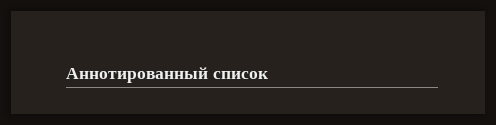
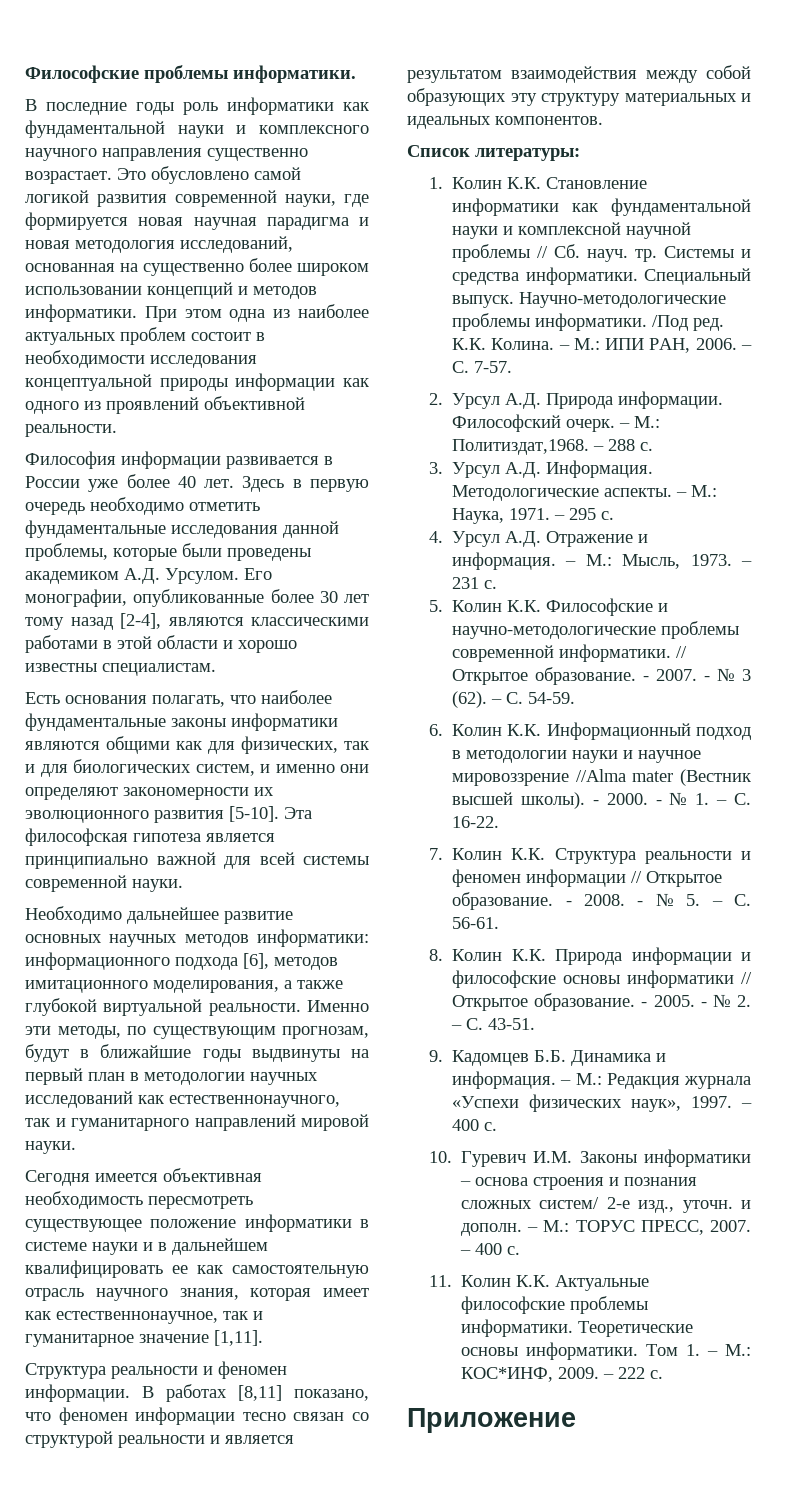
[66,67,269,83] Аннотированный список -> [25,65,356,83] [25,97,369,115] [25,120,369,138] [25,148,308,161] [25,166,301,184] [25,190,369,207] [25,212,369,230] [25,236,293,253] [25,258,369,276] [25,282,317,299] [25,304,370,322] [25,327,265,345] [25,350,257,368] [25,373,369,391] [25,396,305,414] [25,424,117,437] [25,451,333,469] [25,474,369,492] [25,497,260,515] [25,520,339,538] [25,543,311,561] [25,568,272,584] [25,589,369,607] [25,613,369,630] [25,635,297,653] [25,663,216,676] [25,690,332,707] [25,713,338,731] [25,736,369,754] [25,759,369,777] [25,787,274,800] [25,806,312,823] [25,828,275,846] [25,852,369,869] [25,875,183,892] [25,906,293,924] [25,929,369,947] [25,952,338,970] [25,980,343,993] [25,998,369,1016] [25,1026,369,1039] [25,1044,369,1062] [25,1068,318,1085] [25,1091,340,1108] [25,1114,369,1131] [25,1141,76,1154] [25,1168,262,1186] [25,1191,253,1209] [25,1214,369,1232] [25,1238,268,1255] [25,1260,369,1278] [25,1288,369,1301] [25,1311,263,1324] [25,1330,263,1347] [25,1361,287,1379] [25,1384,369,1402] [25,1407,369,1425] [25,1431,294,1448] [407,65,751,83] [407,88,751,106] [407,116,603,129] [407,145,580,161] [428,177,648,189] [452,198,751,216] [452,222,692,239] [452,244,751,262] [452,267,751,285] [452,292,727,308] [452,313,725,331] [452,338,752,353] [452,361,513,373] [428,391,724,409] [452,414,661,432] [452,439,654,455] [428,460,654,478] [452,485,718,501] [452,508,615,524] [428,531,649,547] [452,552,752,570] [452,577,498,589] [428,598,669,616] [452,621,740,639] [452,644,688,662] [452,667,752,685] [452,691,576,708] [428,722,751,740] [452,750,702,763] [452,769,751,786] [452,792,751,809] [452,816,500,828] [428,848,751,864] [452,869,723,887] [452,892,751,910] [452,917,500,929] [428,947,751,965] [452,970,752,988] [452,993,751,1011] [451,1018,536,1030] [428,1050,667,1066] [452,1071,751,1089] [452,1094,752,1112] [452,1119,498,1131] [428,1149,751,1167] [460,1177,698,1190] [461,1197,751,1213] [461,1220,751,1236] [460,1243,521,1255] [428,1275,650,1291] [461,1296,649,1314] [461,1319,694,1337] [461,1342,751,1360] [461,1367,664,1382] [407,1408,576,1433] Философские проблемы информатики. // В последние годы роль информатики как фундаментальной науки и комплексного научного направления существенно возрастает. Это обусловлено самой логикой развития современной науки, где формируется новая научная парадигма и новая методология исследований, основанная на существенно более широком использовании концепций и методов информатики. При этом одна из наиболее актуальных проблем состоит в необходимости исследования концептуальной природы информации как одного из проявлений объективной реальности. // Философия информации развивается в России уже более 40 лет. Здесь в первую очередь необходимо отметить фундаментальные исследования данной проблемы, которые были проведены академиком А.Д. Урсулом. Его монографии, опубликованные более 30 лет тому назад [2-4], являются классическими работами в этой области и хорошо известны специалистам. // Есть основания полагать, что наиболее фундаментальные законы информатики являются общими как для физических, так и для биологических систем, и именно они определяют закономерности их эволюционного развития [5-10]. Эта философская гипотеза является принципиально важной для всей системы современной науки. // Необходимо дальнейшее развитие основных научных методов информатики: информационного подхода [6], методов имитационного моделирования, а также глубокой виртуальной реальности. Именно эти методы, по существующим прогнозам, будут в ближайшие годы выдвинуты на первый план в методологии научных исследований как естественнонаучного, так и гуманитарного направлений мировой науки. // Сегодня имеется объективная необходимость пересмотреть существующее положение информатики в системе науки и в дальнейшем квалифицировать ее как самостоятельную отрасль научного знания, которая имеет как естественнонаучное, так и гуманитарное значение [1,11]. // Структура реальности и феномен информации. В работах [8,11] показано, что феномен информации тесно связан со структурой реальности и является результатом взаимодействия между собой образующих эту структуру материальных и идеальных компонентов. // Список литературы: // 1. Колин К.К. Становление информатики как фундаментальной науки и комплексной научной проблемы // Сб. науч. тр. Системы и средства информатики. Специальный выпуск. Научно-методологические проблемы информатики. /Под ред. К.К. Колина. – М.: ИПИ РАН, 2006. – С. 7-57. // 2. Урсул А.Д. Природа информации. Философский очерк. – М.: Политиздат,1968. – 288 с. // 3. Урсул А.Д. Информация. Методологические аспекты. – М.: Наука, 1971. – 295 с. // 4. Урсул А.Д. Отражение и информация. – М.: Мысль, 1973. – 231 с. // 5. Колин К.К. Философские и научно-методологические проблемы современной информатики. // Открытое образование. - 2007. - № 3 (62). – С. 54-59. // 6. Колин К.К. Информационный подход в методологии науки и научное мировоззрение //Alma mater (Вестник высшей школы). - 2000. - № 1. – С. 16-22. // 7. Колин К.К. Структура реальности и феномен информации // Открытое образование. - 2008. - № 5. – С. 56-61. // 8. Колин К.К. Природа информации и философские основы информатики // Открытое образование. - 2005. - № 2. – С. 43-51. // 9. Кадомцев Б.Б. Динамика и информация. – М.: Редакция журнала «Успехи физических наук», 1997. – 400 с. // 10. Гуревич И.М. Законы информатики – основа строения и познания сложных систем/ 2-е изд., уточн. и дополн. – М.: ТОРУС ПРЕСС, 2007. – 400 с. // 11. Колин К.К. Актуальные философские проблемы информатики. Теоретические основы информатики. Том 1. – М.: КОС*ИНФ, 2009. – 222 с. // Приложение

